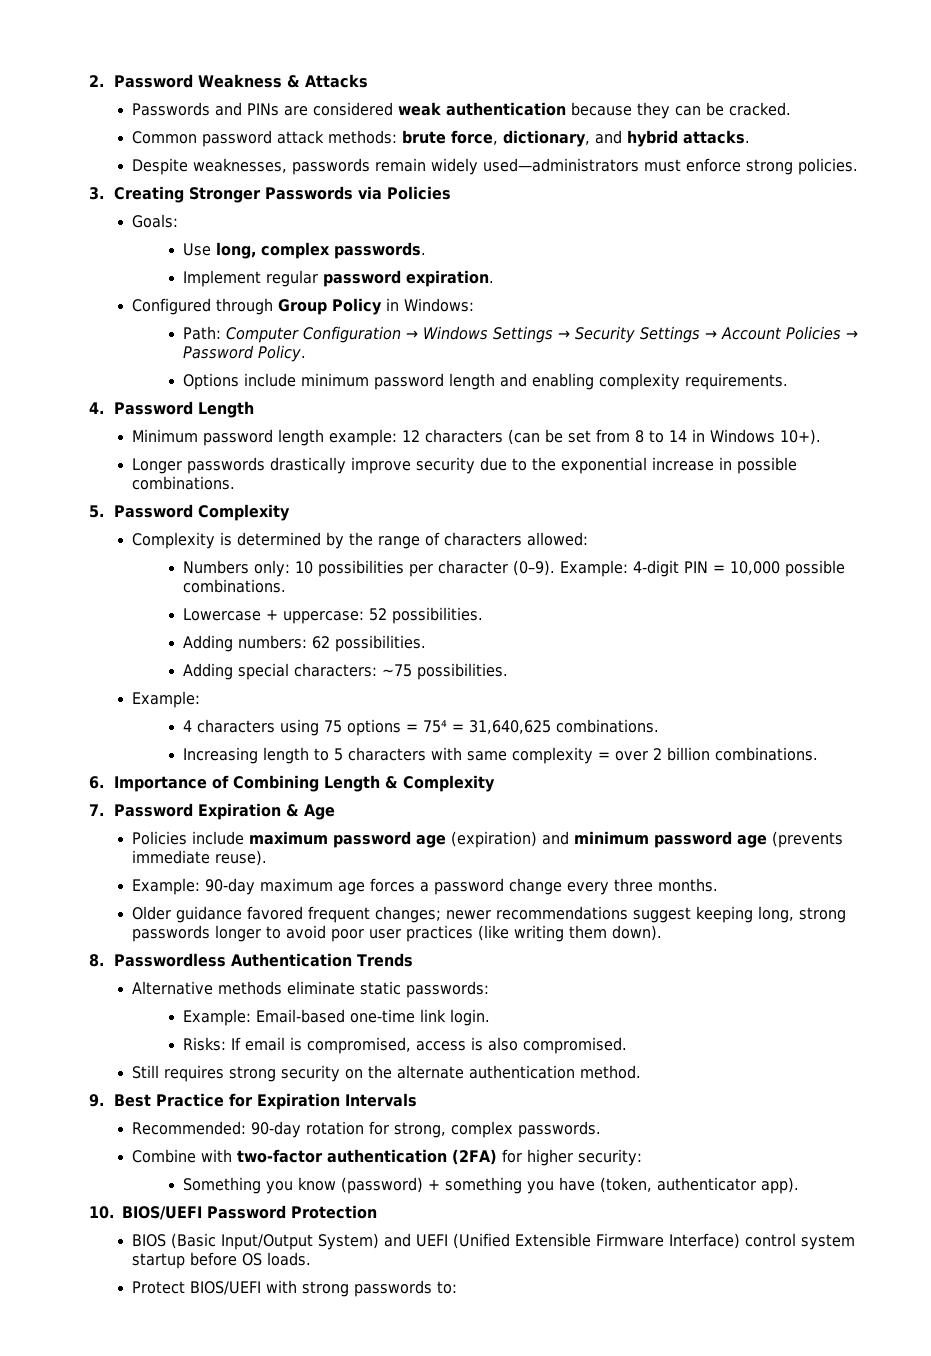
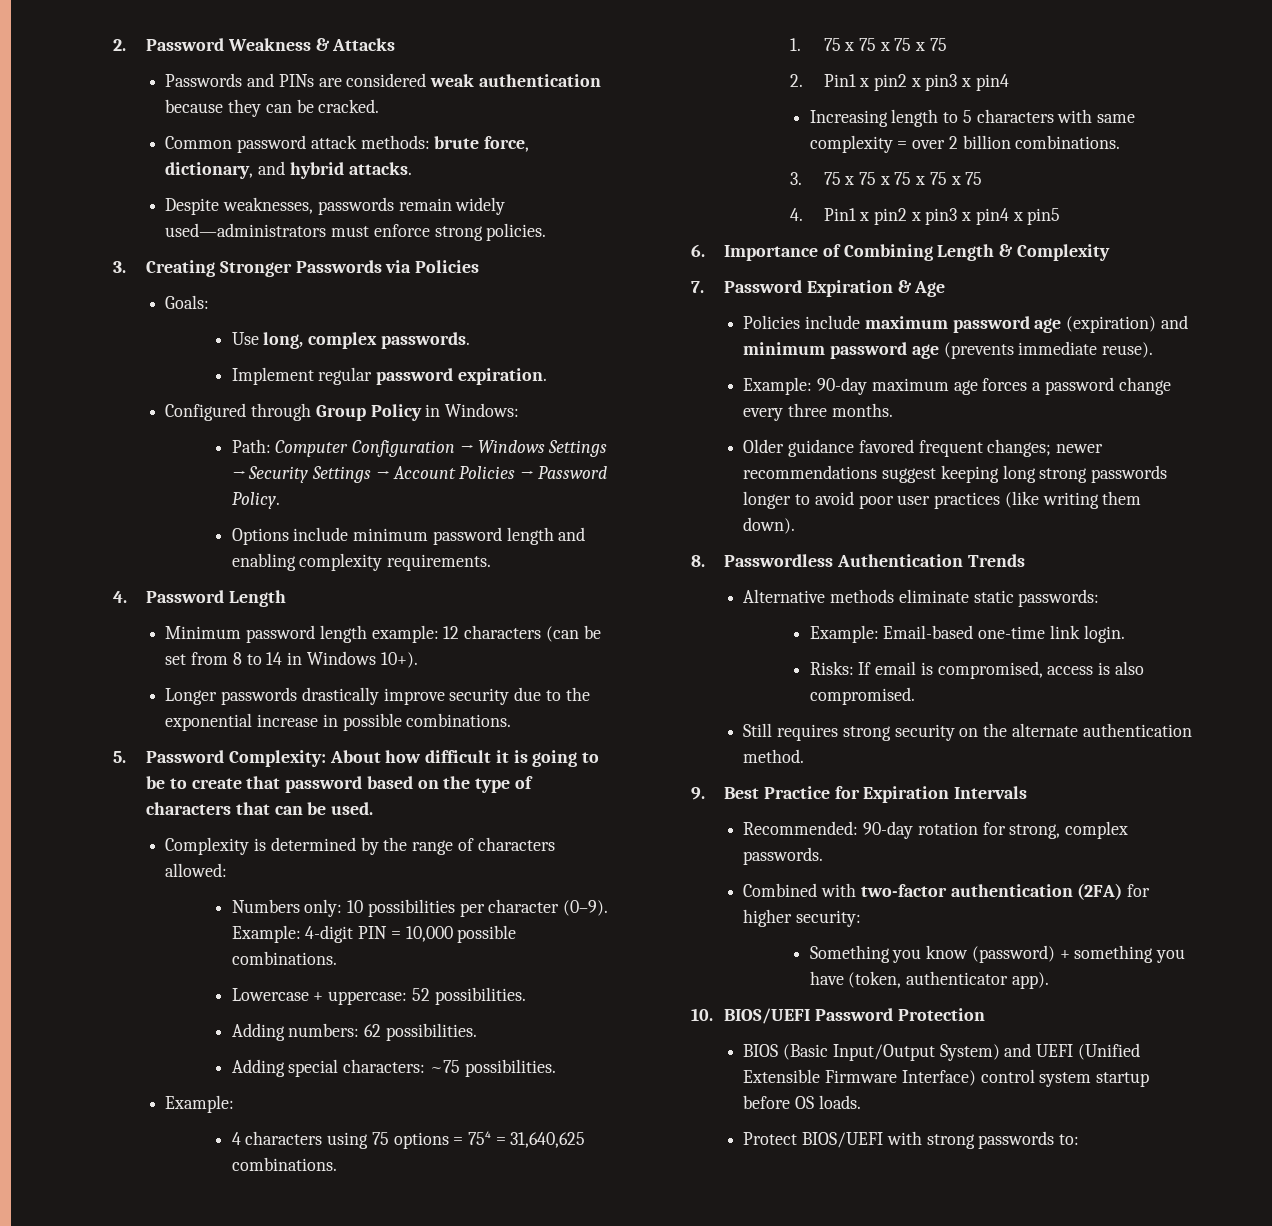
[198,504,291,521] Complexity -> [228,750,600,767] [146,776,533,793] [146,802,374,815] Complexity: About how difficult it is going to be to create that password based on the type of characters that can be used.
(660, 726) none -> [790,38,947,51] [790,74,1009,91] // 1. 75 x 75 x 75 x 75 // 2. Pin1 x pin2 x pin3 x pin4
(819, 754) none -> [790,172,983,185] [790,208,1061,225] // 3. 75 x 75 x 75 x 75 x 75 // 4. Pin1 x pin2 x pin3 x pin4 x pin5
[758,906,795,923] long, -> [1002,465,1036,483] long
[132,1149,197,1163] Combine -> [743,883,818,897] Combined

